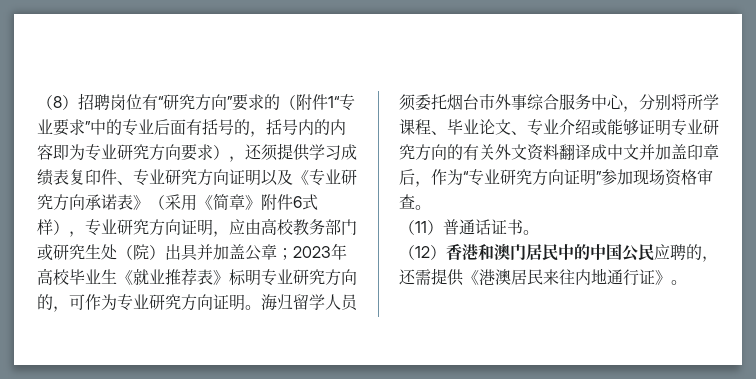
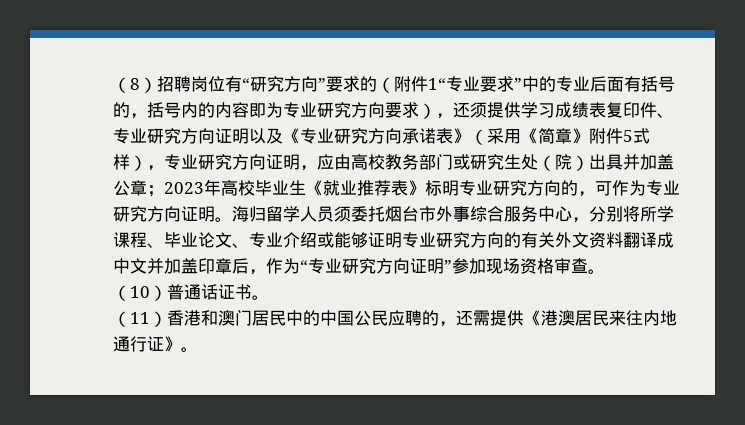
[293,196,302,208] 6 -> [623,130,633,142] 5
[415,221,427,233] 11 -> [130,286,150,298] 10
[415,246,430,258] 12 -> [130,312,150,324] 11

